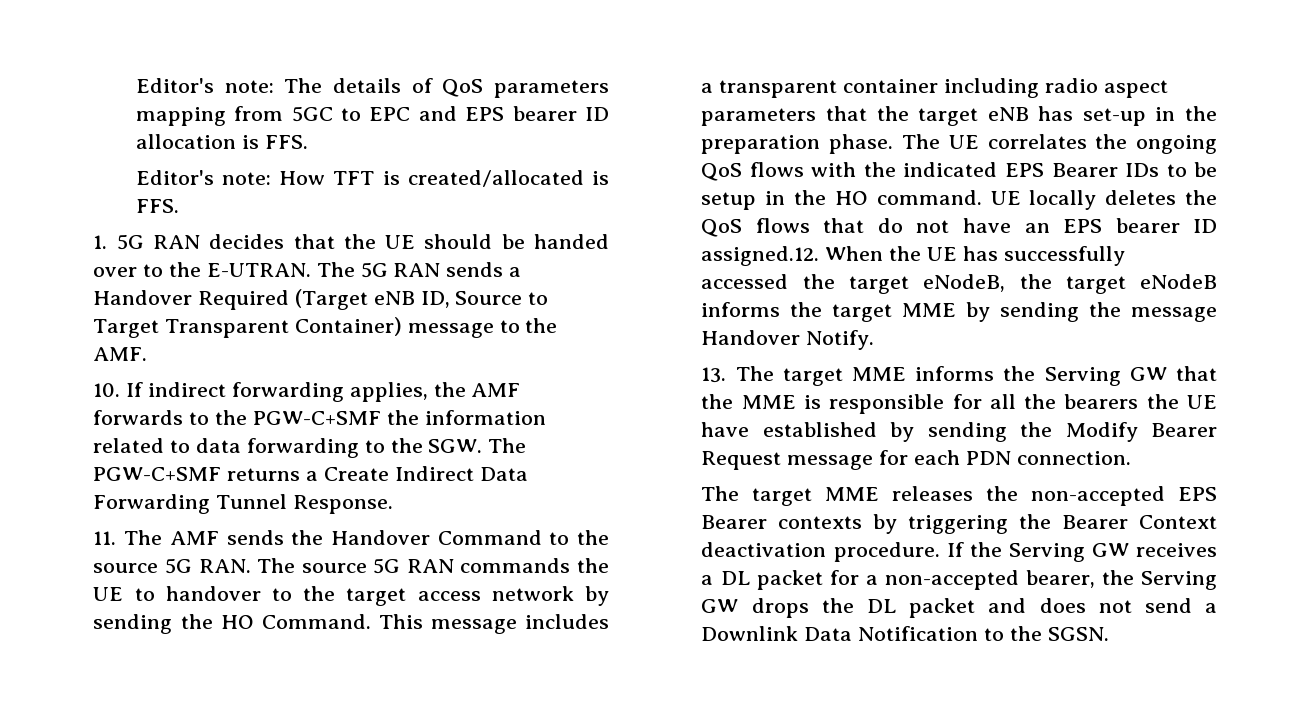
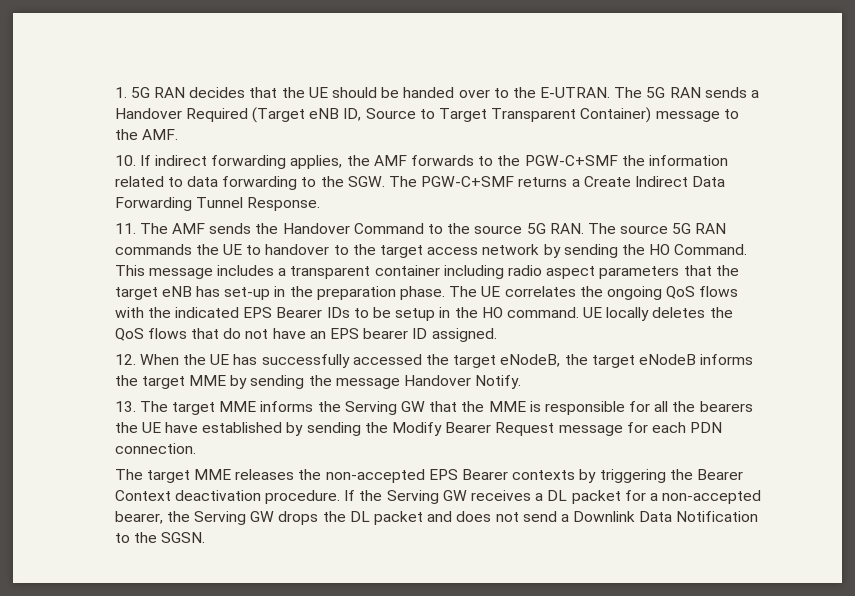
[135,78,609,98] [135,106,609,126] [135,134,308,149] [135,170,609,187] [135,199,179,213] Editor's note: The details of QoS parameters mapping from 5GC to EPC and EPS bearer ID allocation is FFS. // Editor's note: How TFT is created/allocated is FFS. // -> (114, 92) none
[701,246,820,266] assigned.12. -> [431,328,497,342] [114,354,136,365] assigned. // 12.

